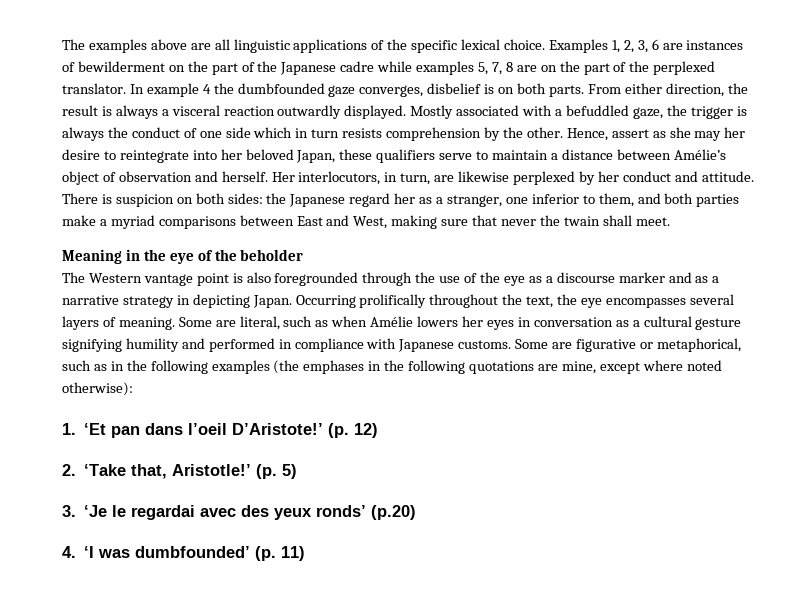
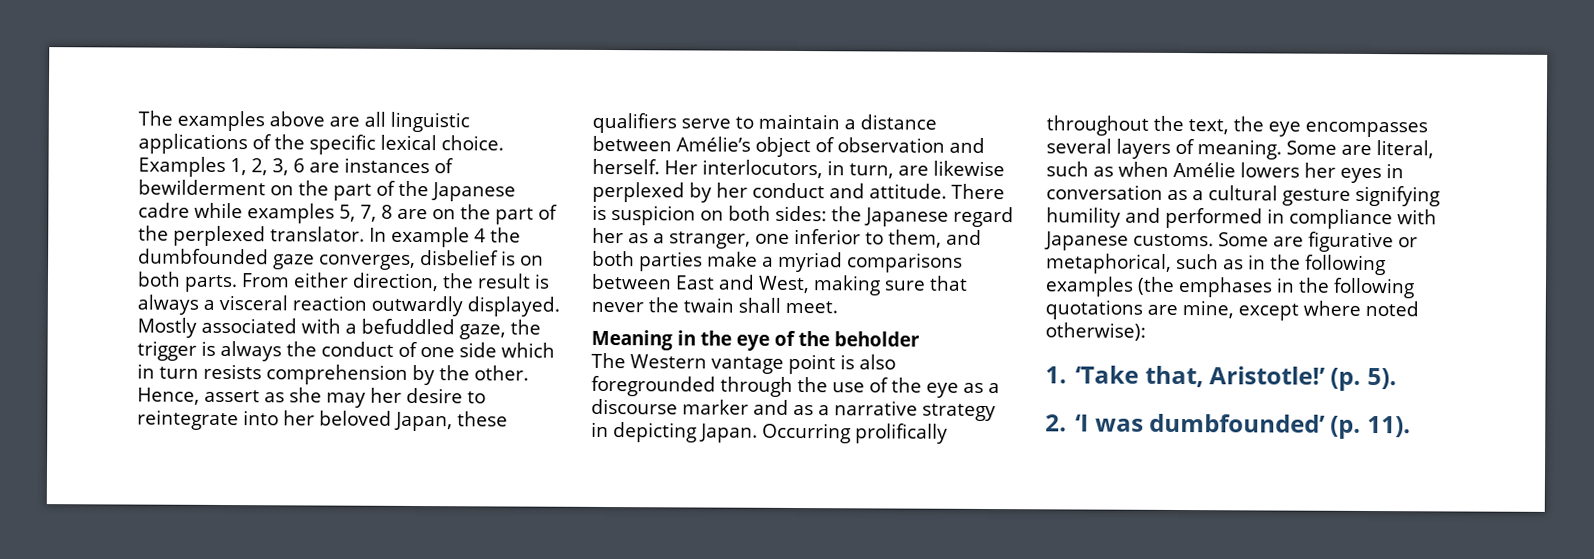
[83,423,378,438] [62,464,297,479] [62,505,416,520] [62,546,76,558] ‘Et pan dans l’oeil D’Aristote!’ (p. 12) // 2. ‘Take that, Aristotle!’ (p. 5) // 3. ‘Je le regardai avec des yeux ronds’ (p.20) // 4. -> [1075,365,1397,391] [1045,414,1067,432] ‘Take that, Aristotle!’ (p. 5). // 2.
[280,546,305,561] 11) -> [1366,415,1411,438] 11).

